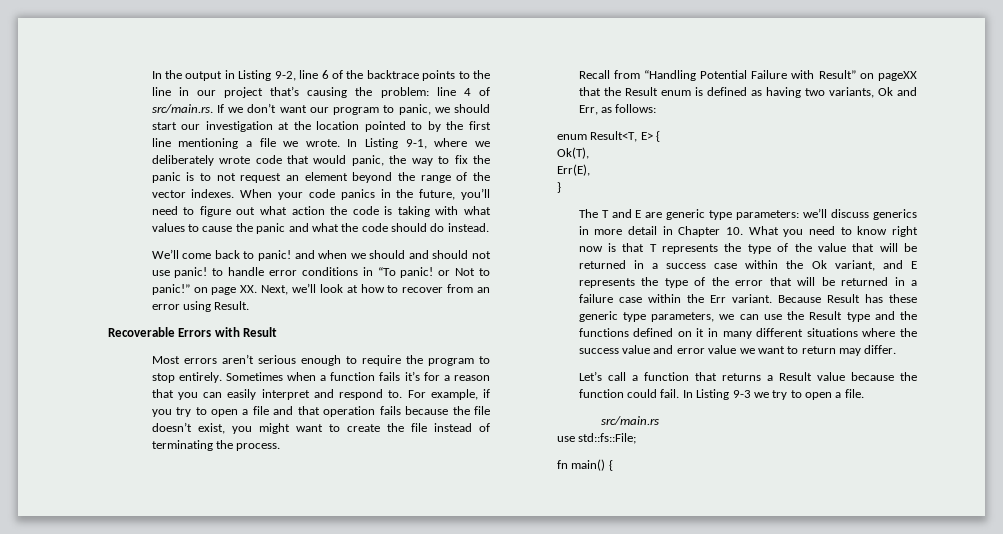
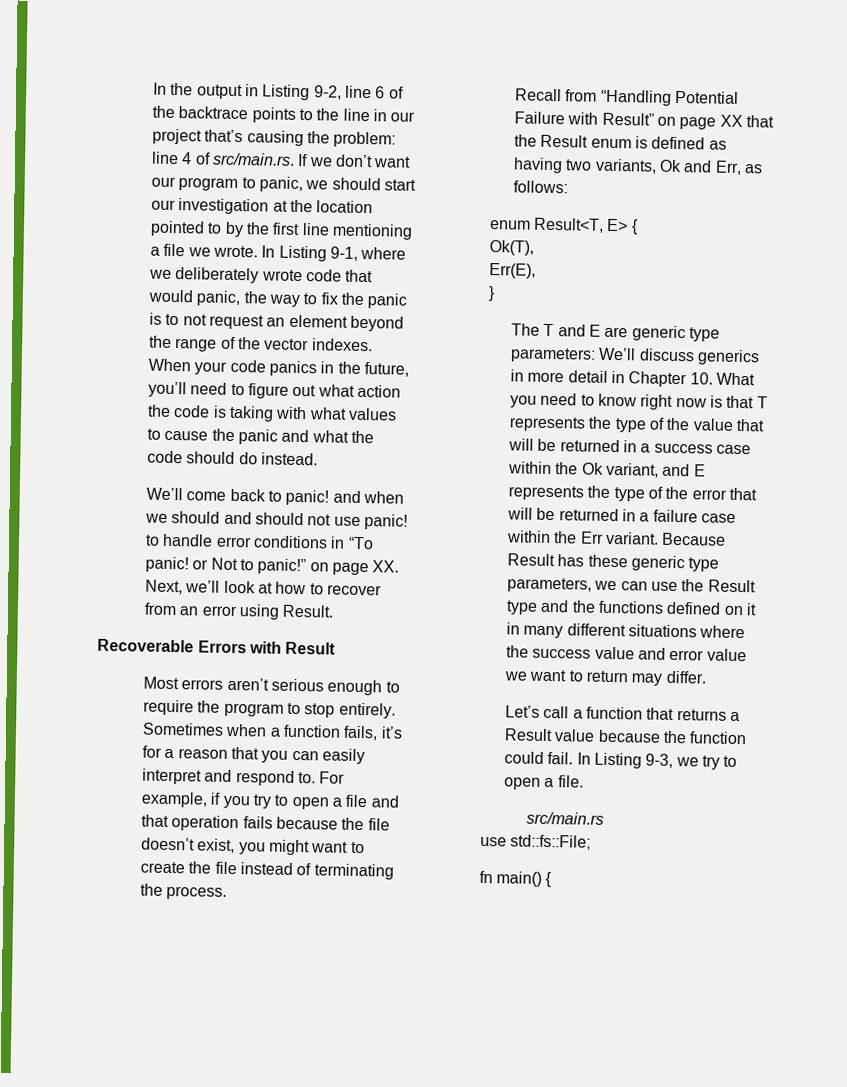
[379,372,401,381] fails -> [343,725,379,741] fails,
[877,71,917,81] pageXX -> [679,114,743,130] page XX
[803,208,828,218] we’ll -> [598,347,637,361] We’ll
[732,390,751,398] 9-3 -> [645,753,674,768] 9-3,

